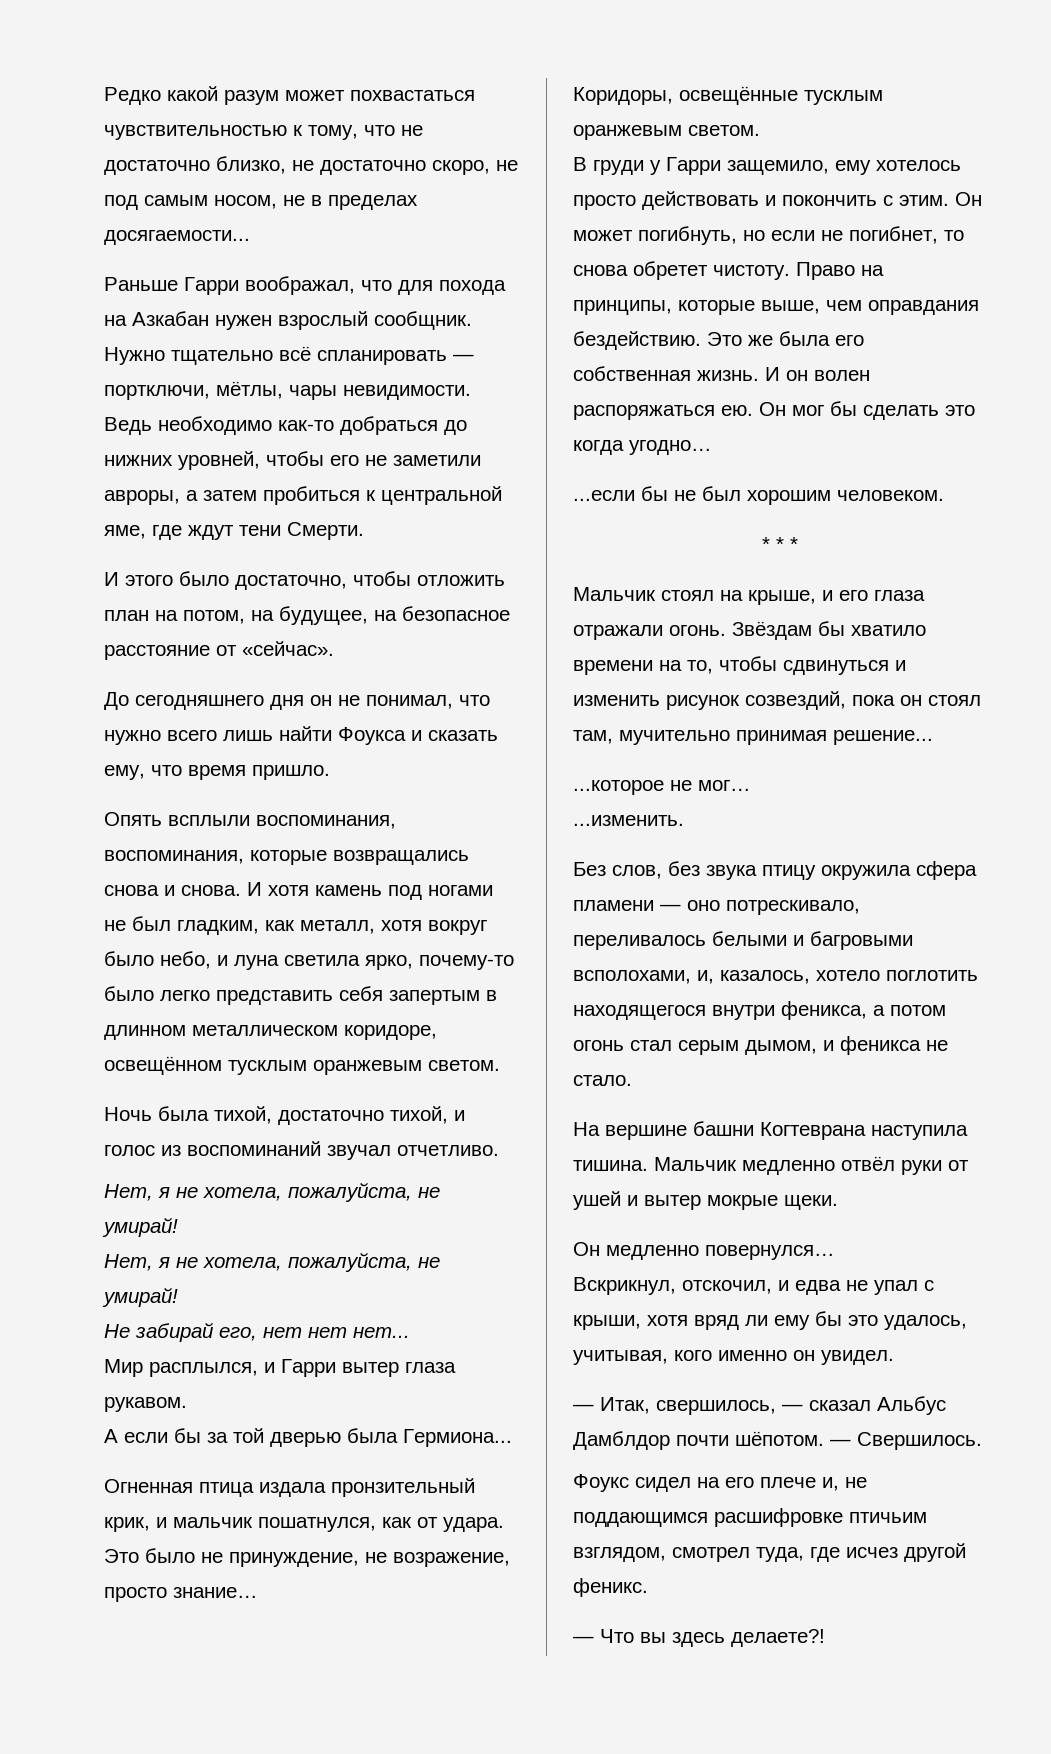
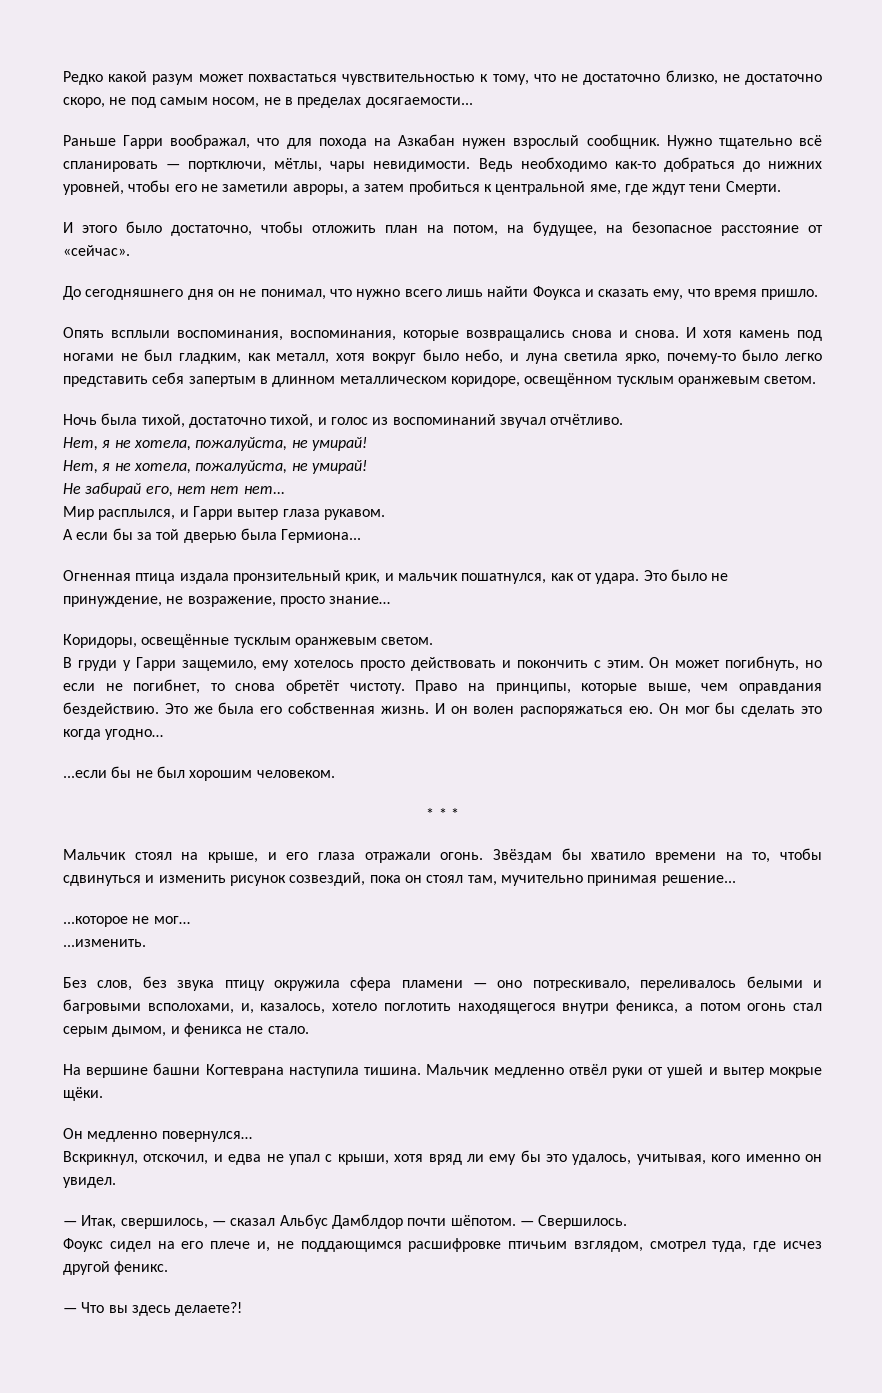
[397,1145,499,1156] отчетливо. -> [550,414,624,425] отчётливо.
[633,261,708,280] обретет -> [286,679,341,694] обретёт
[784,1195,838,1210] щеки. -> [63,1087,103,1101] щёки.

